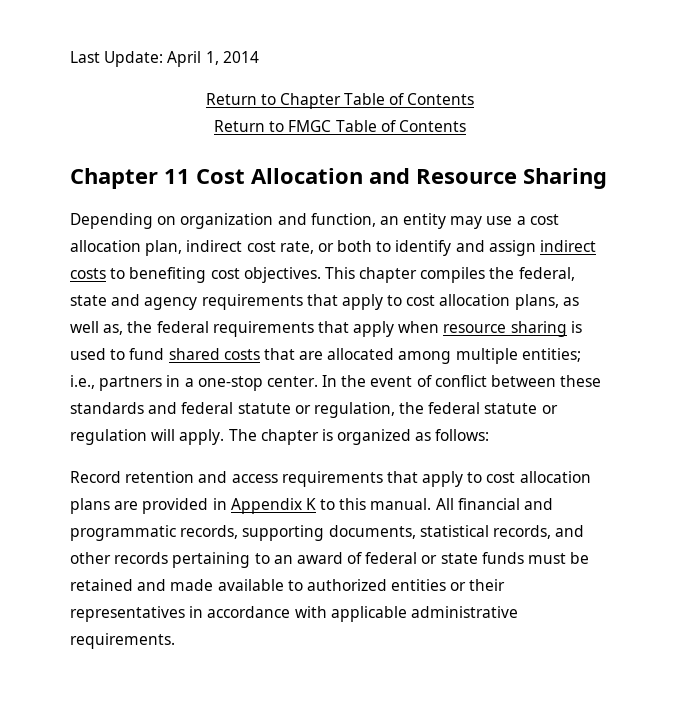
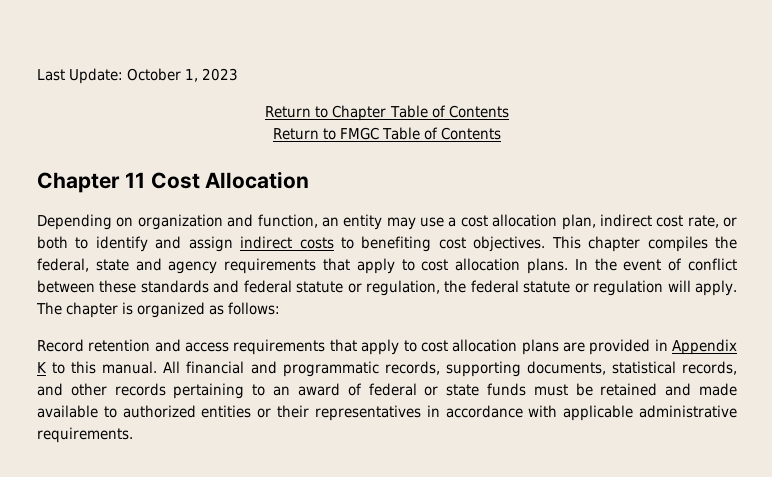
[167,51,259,67] April 1, 2014 -> [127,68,239,82] October 1, 2023
[369,168,607,189] and Resource Sharing -> (310, 180) none
[514,294,579,310] [70,321,582,337] [70,348,581,364] [70,375,318,391] plans, as well as, the federal requirements that apply when resource sharing is used to fund shared costs that are allocated among multiple entities; i.e., partners in a one-stop center. -> [527,258,569,274] plans.

